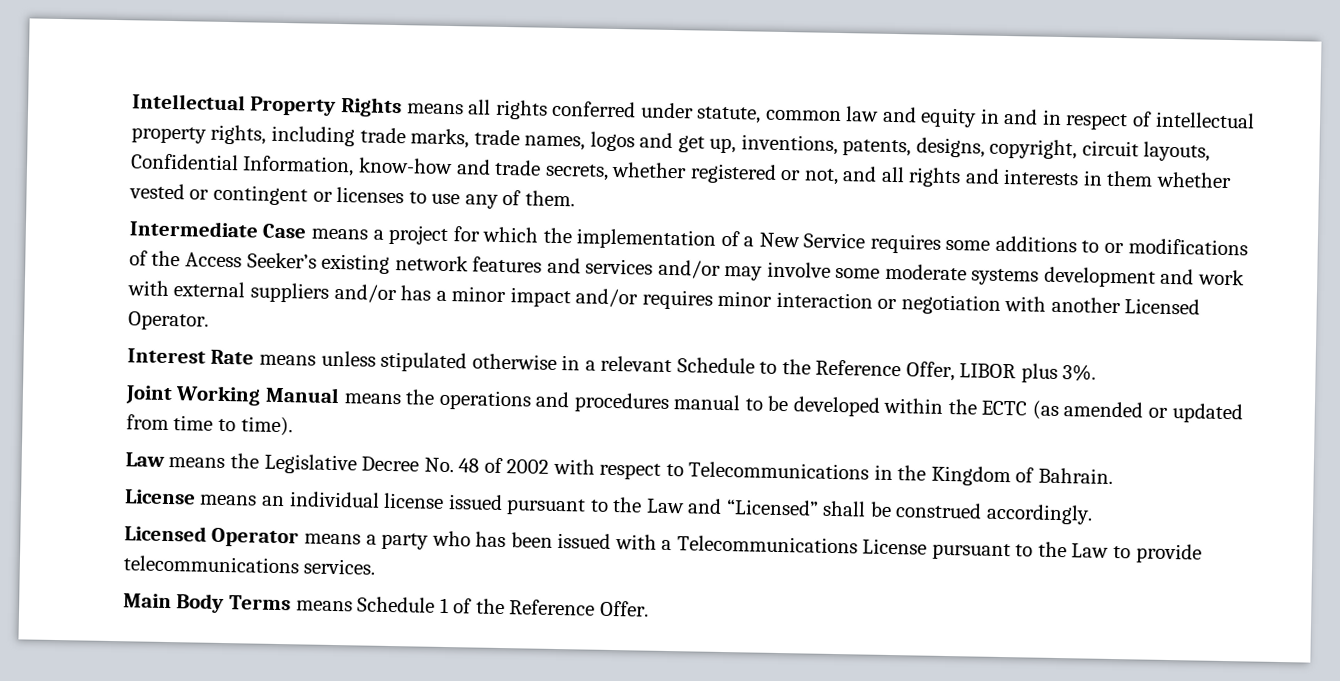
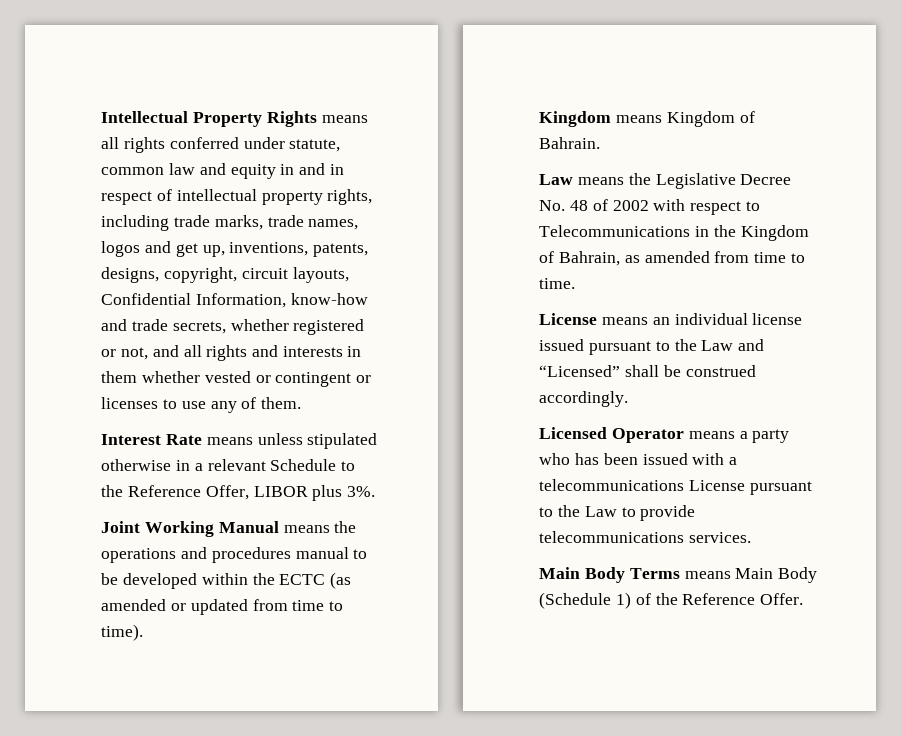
[128,220,1248,256] [128,250,1246,288] [126,280,1201,315] [127,311,209,331] // Intermediate Case means a project for which the implementation of a New Service requires some additions to or modifications of the Access Seeker’s existing network features and services and/or may involve some moderate systems development and work with external suppliers and/or has a minor impact and/or requires minor interaction or negotiation with another Licensed Operator. -> (301, 403) none
(293, 426) none -> [539,111,755,127] [539,137,601,149] // Kingdom means Kingdom of Bahrain.
[1038,467,1114,484] Bahrain. -> [559,251,805,266] [539,278,576,289] Bahrain, as amended from time to time.
[676,535,858,554] Telecommunications -> [539,479,685,491] telecommunications
[357,596,449,614] Schedule 1 -> [735,567,817,583] [539,592,632,609] Main Body (Schedule 1)

